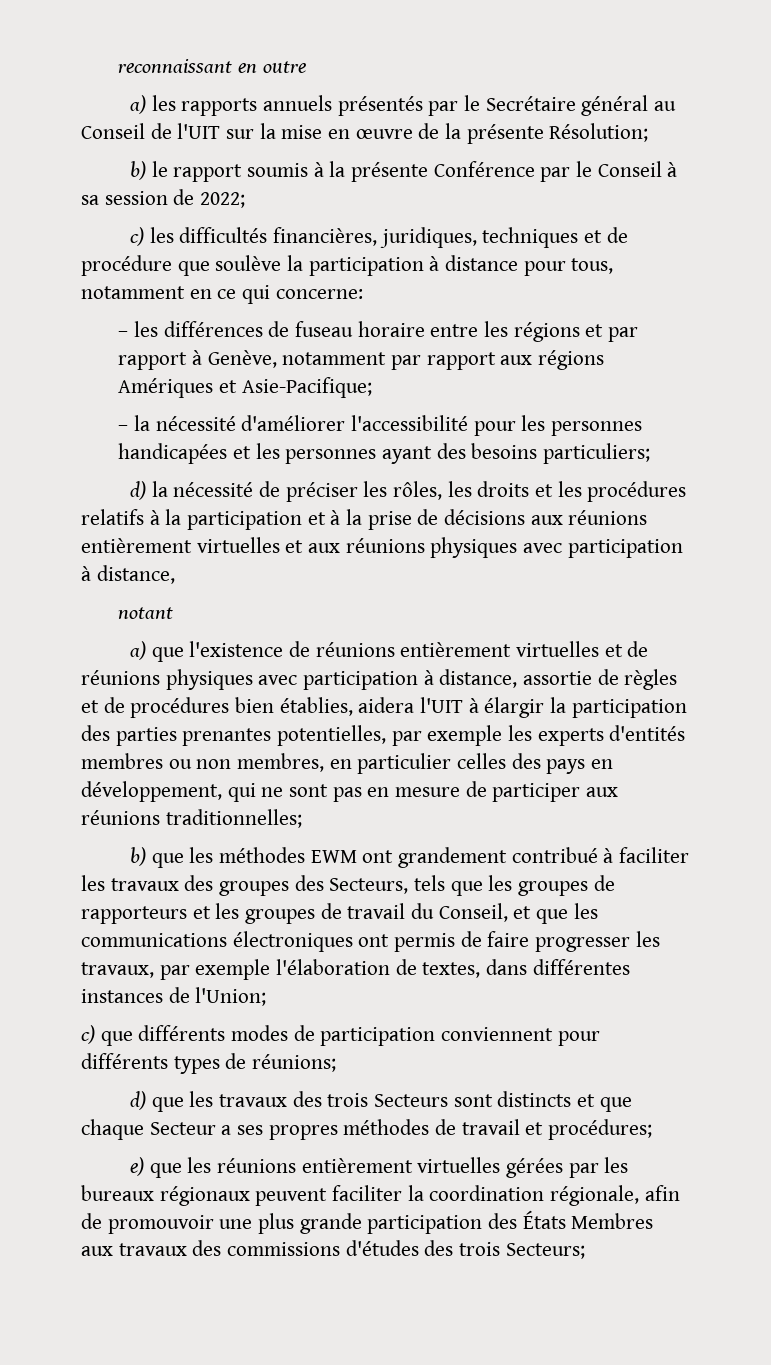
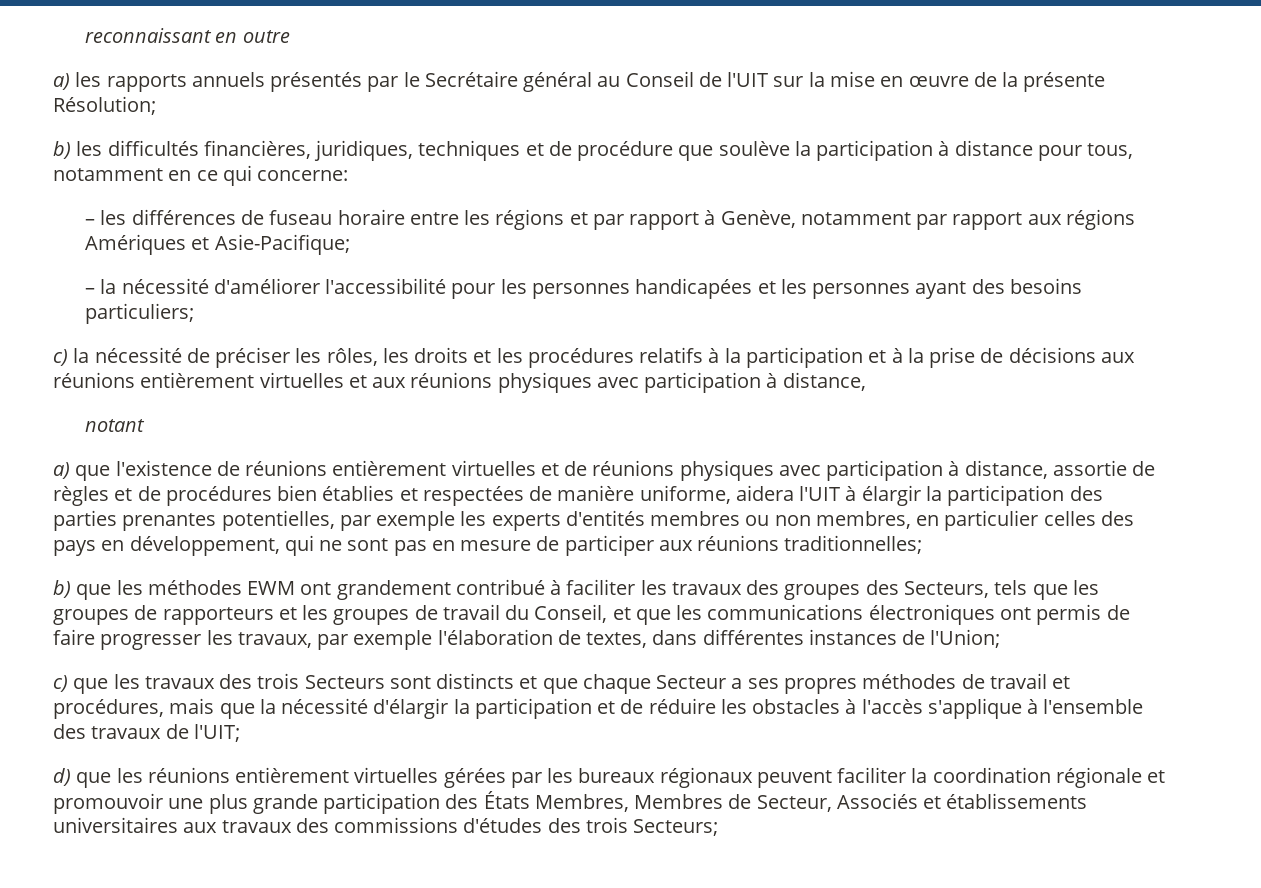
[151,161,678,182] [81,189,246,208] [130,227,145,246] le rapport soumis à la présente Conférence par le Conseil à sa session de 2022; // c) -> (71, 150) none
[130,481,147,500] d) -> [53,349,68,366] c)
[279,697,353,716] établies, -> [322,485,731,506] établies et respectées de manière uniforme,
[138,1025,600,1046] [81,1053,337,1074] [130,1091,184,1112] différents modes de participation conviennent pour différents types de réunions; // d) que -> (109, 686) none
[548,1119,653,1140] [130,1157,145,1176] procédures; // e) -> [53,698,1144,719] [53,724,240,742] [53,768,71,786] procédures, mais que la nécessité d'élargir la participation et de réduire les obstacles à l'accès s'applique à l'ensemble des travaux de l'UIT; // d)
[550,1185,680,1206] [81,1213,102,1229] régionale, afin de -> [1055,767,1166,788] régionale et
[571,1213,654,1229] Membres -> [534,793,1088,812] [53,817,178,833] Membres, Membres de Secteur, Associés et établissements universitaires

